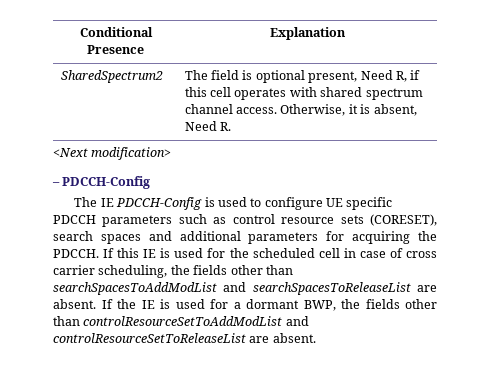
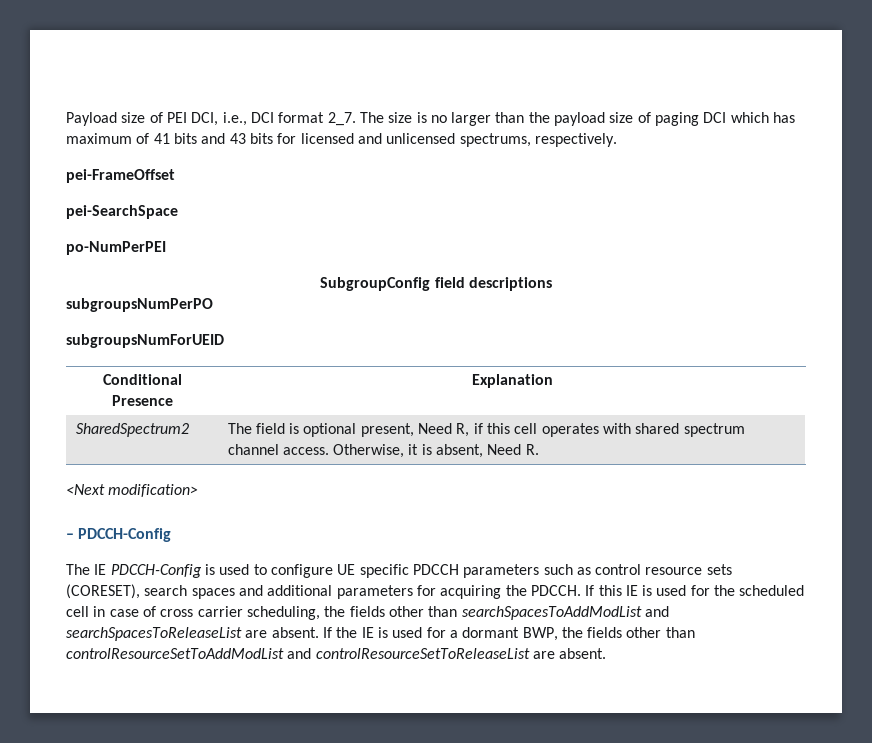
(79, 32) none -> [66,112,796,126] [66,133,617,147] [66,169,175,183] [66,205,178,219] [66,241,166,255] [320,277,552,291] [66,298,213,312] [66,334,224,348] Payload size of PEI DCI, i.e., DCI format 2_7. The size is no larger than the payload size of paging DCI which has maximum of 41 bits and 43 bits for licensed and unlicensed spectrums, respectively. // pei-FrameOffset // pei-SearchSpace // po-NumPerPEI // SubgroupConfig field descriptions // subgroupsNumPerPO // subgroupsNumForUEID //

